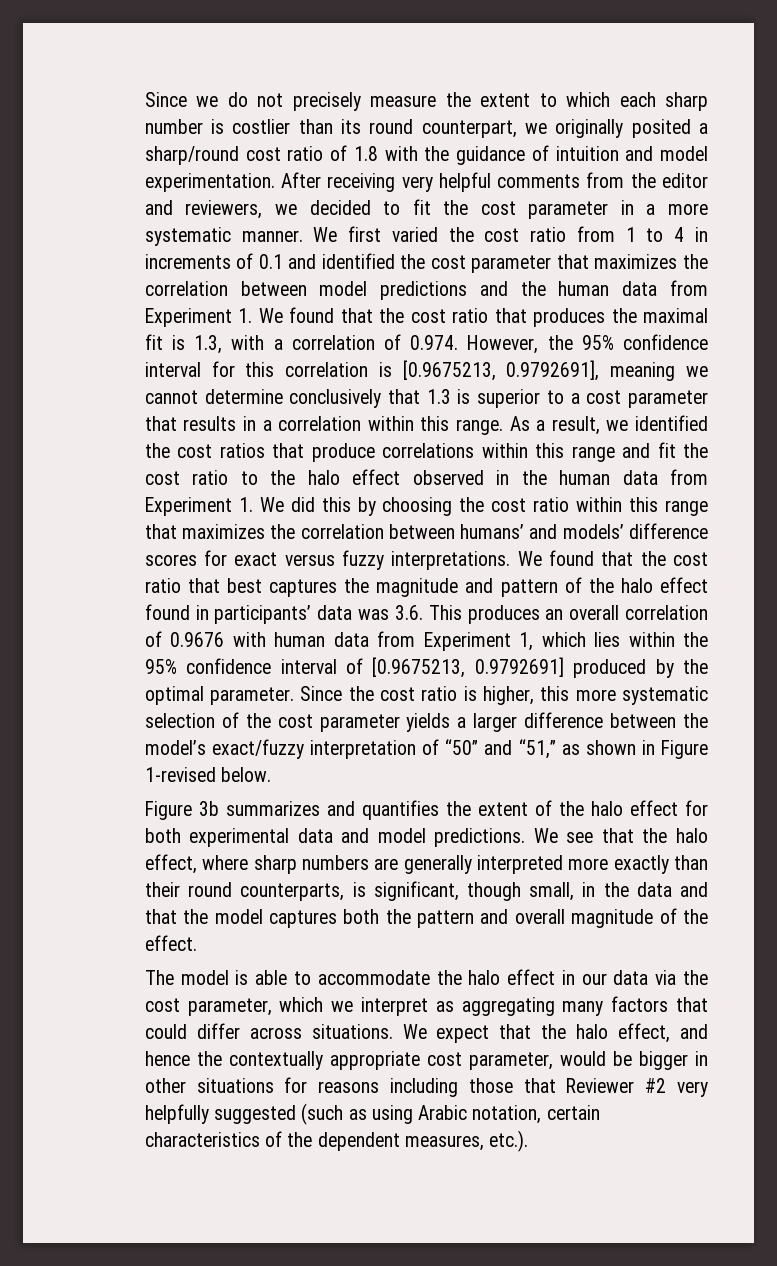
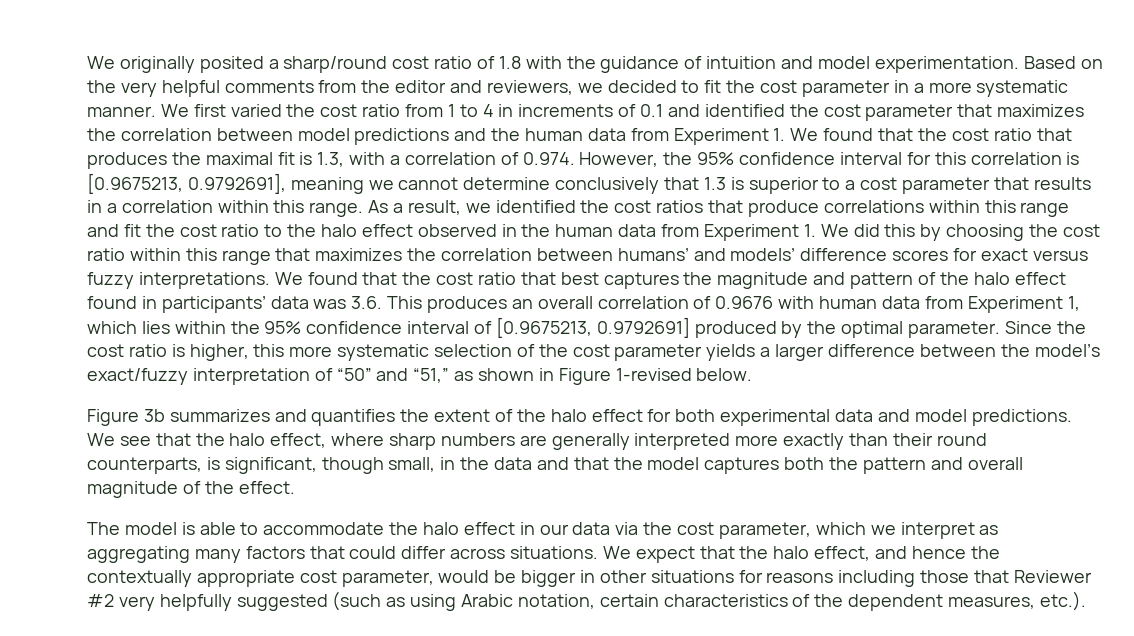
[144,92,708,111] [144,119,548,138] Since we do not precisely measure the extent to which each sharp number is costlier than its round counterpart, we -> [87,56,116,69] We
[281,172,396,192] After receiving -> [1023,56,1103,69] [87,80,117,93] Based on the

